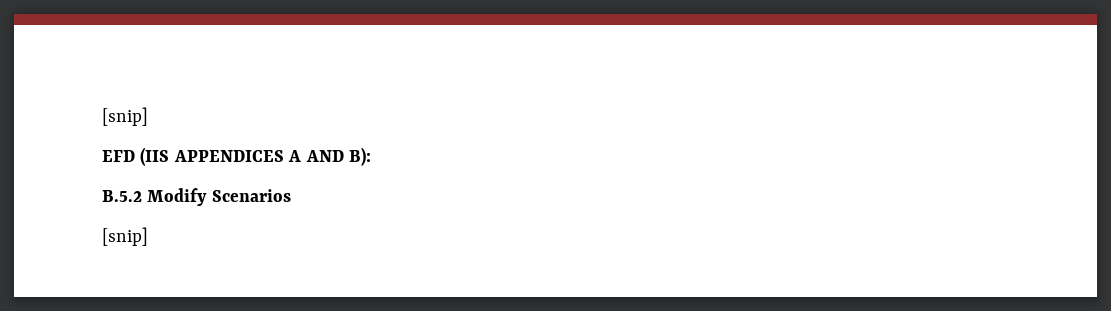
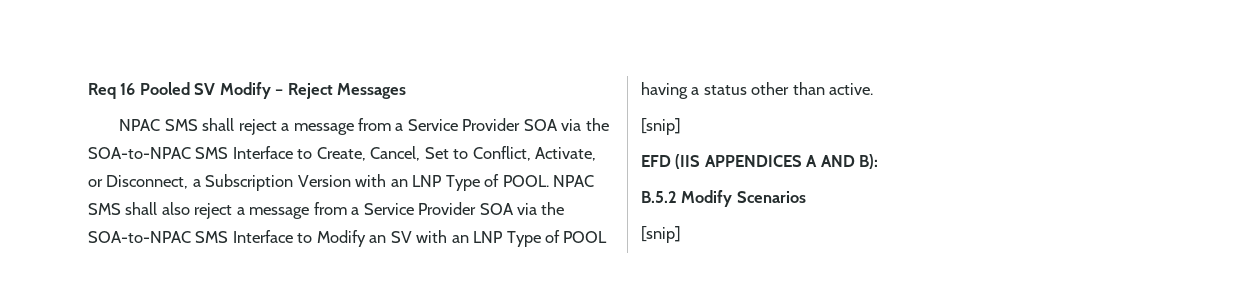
(102, 116) none -> [88,82,407,99] [119,118,609,135] [88,146,597,161] [88,174,594,191] [88,202,565,219] [88,230,608,247] [641,82,874,99] Req 16 Pooled SV Modify – Reject Messages // NPAC SMS shall reject a message from a Service Provider SOA via the SOA-to-NPAC SMS Interface to Create, Cancel, Set to Conflict, Activate, or Disconnect, a Subscription Version with an LNP Type of POOL. NPAC SMS shall also reject a message from a Service Provider SOA via the SOA-to-NPAC SMS Interface to Modify an SV with an LNP Type of POOL having a status other than active. //

